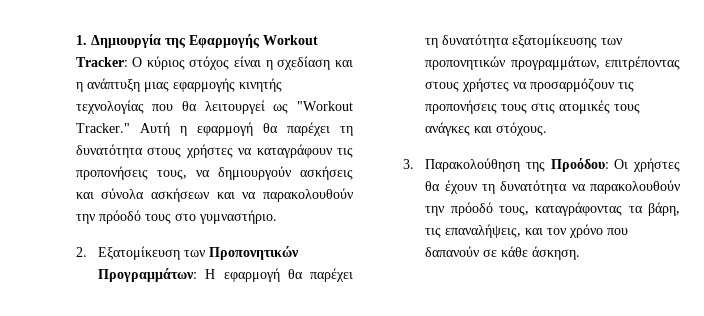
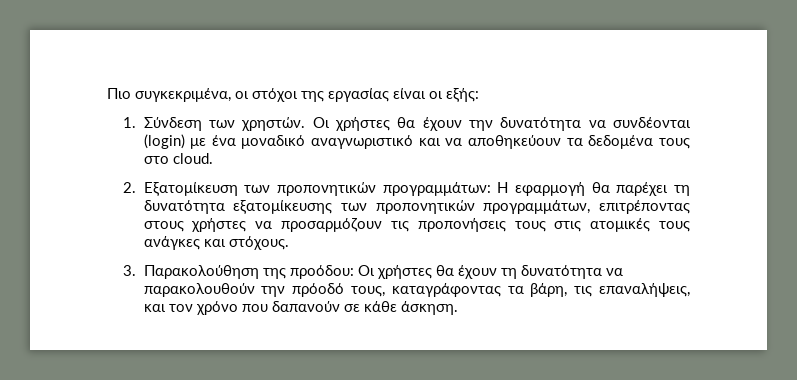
[75,34,318,48] [75,56,354,70] [75,78,282,92] [75,100,353,114] [75,122,353,136] [75,144,353,158] [75,166,353,180] [75,188,353,202] [75,210,141,224] 1. Δημιουργία της Εφαρμογής Workout Tracker: Ο κύριος στόχος είναι η σχεδίαση και η ανάπτυξη μιας εφαρμογής κινητής τεχνολογίας που θα λειτουργεί ως "Workout Tracker." Αυτή η εφαρμογή θα παρέχει τη δυνατότητα στους χρήστες να καταγράφουν τις προπονήσεις τους, να δημιουργούν ασκήσεις και σύνολα ασκήσεων και να παρακολουθούν την πρόοδό -> [107,88,479,102] [123,117,690,131] [143,134,654,149] Πιο συγκεκριμένα, οι στόχοι της εργασίας είναι οι εξής: // 1. Σύνδεση των χρηστών. Οι χρήστες θα έχουν την δυνατότητα να συνδέονται (login) με ένα μοναδικό αναγνωριστικό και να αποθηκεύουν τα δεδομένα
[198,210,277,224] γυμναστήριο. -> [172,153,213,164] cloud.
[209,246,300,260] [98,268,198,282] Προπονητικών Προγραμμάτων: -> [276,182,491,196] προπονητικών προγραμμάτων:
[550,158,609,172] Προόδου: -> [289,265,354,279] προόδου:

